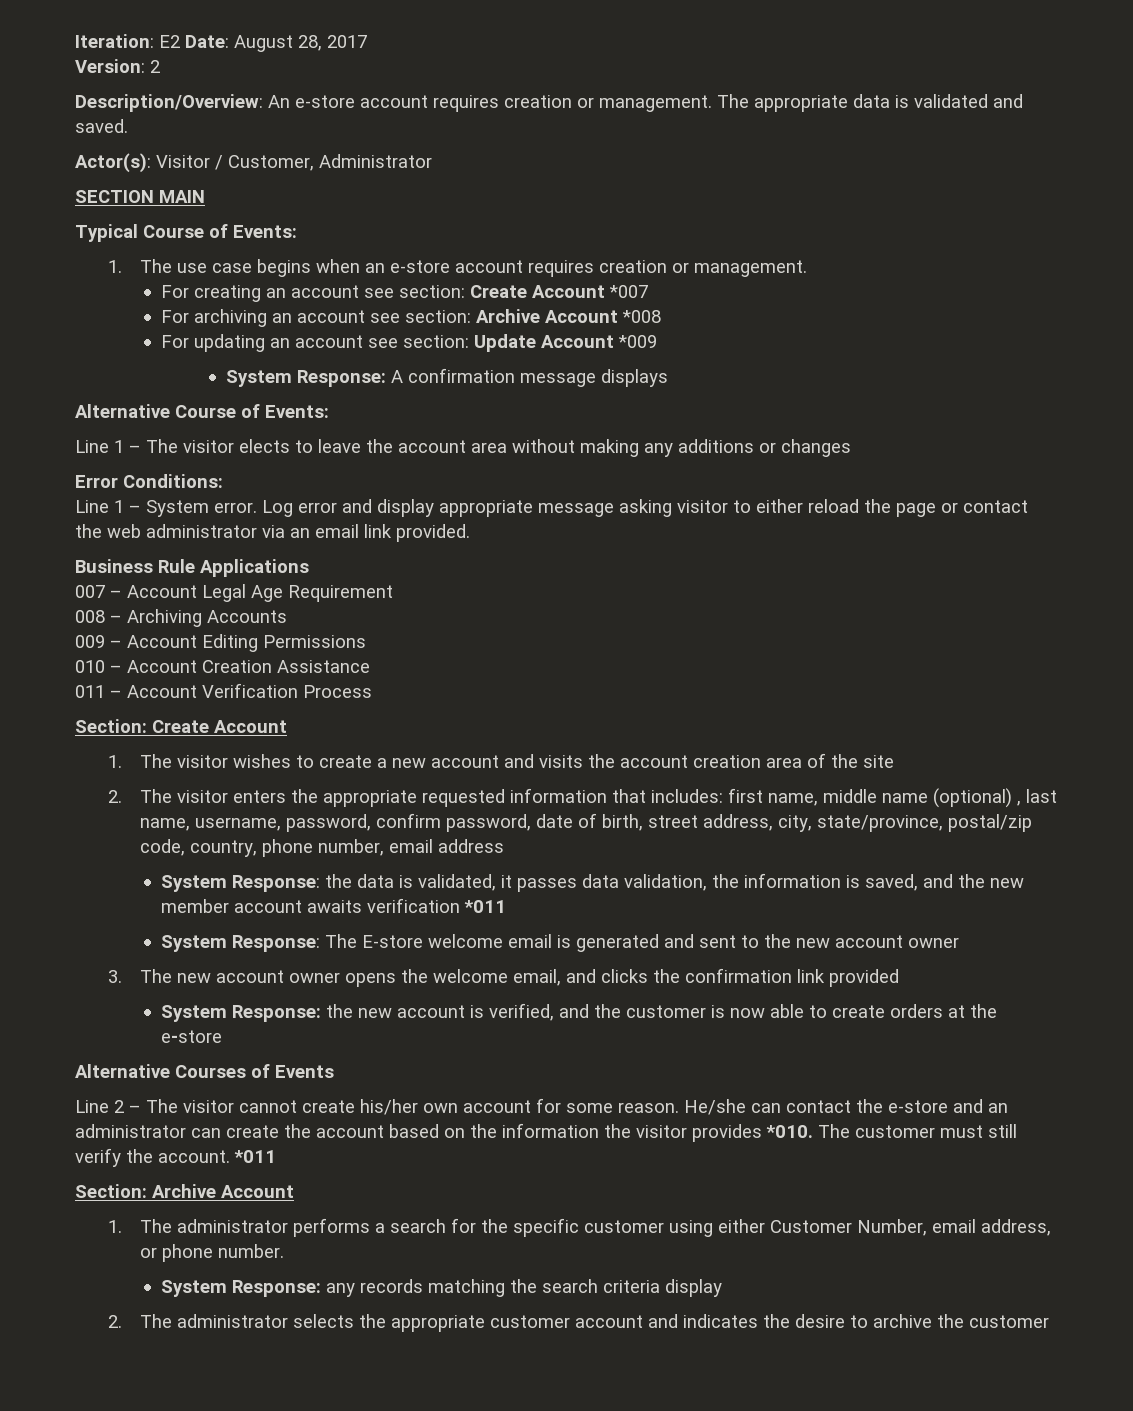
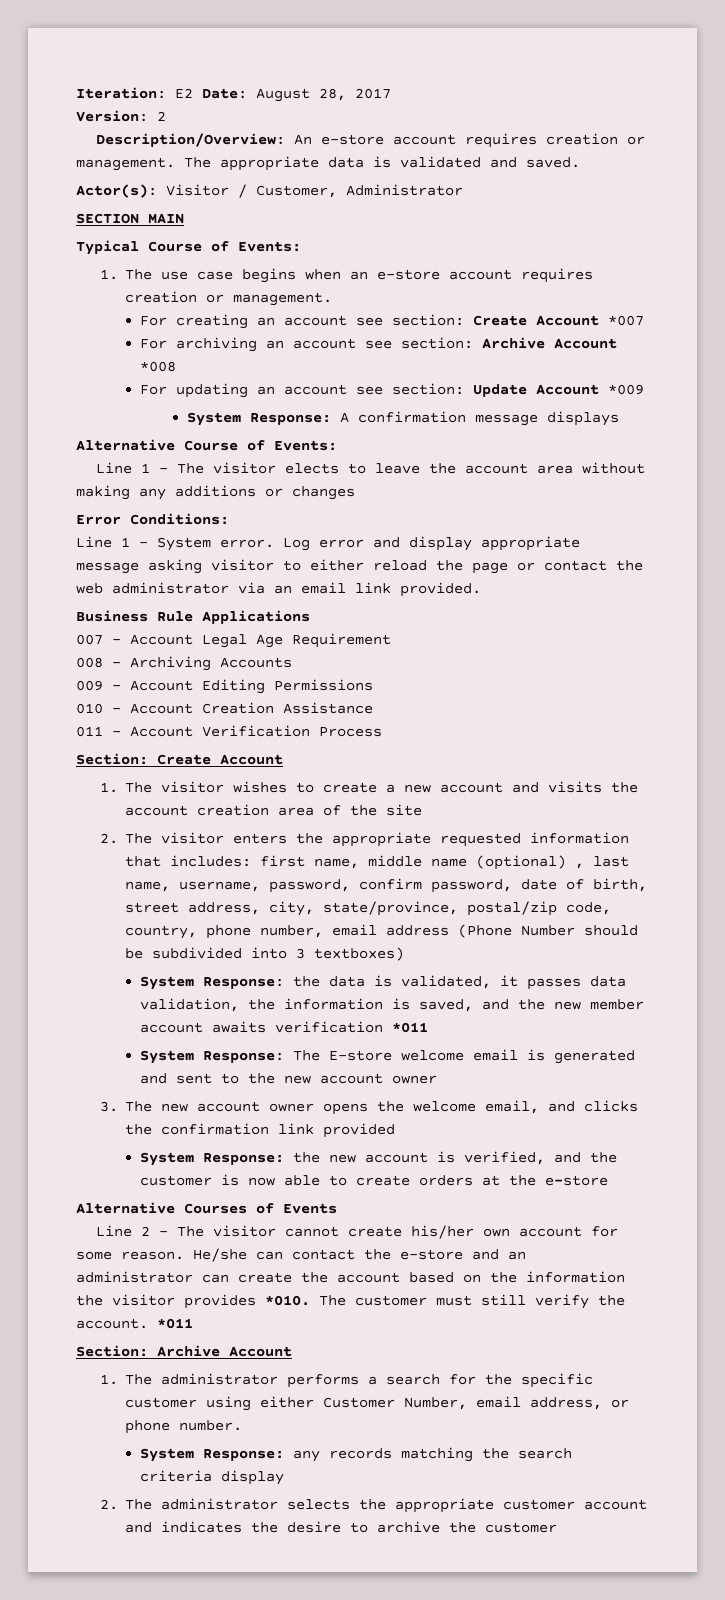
(505, 846) none -> [458,924,639,938] [125,947,405,961] (Phone Number should be subdivided into 3 textboxes)

